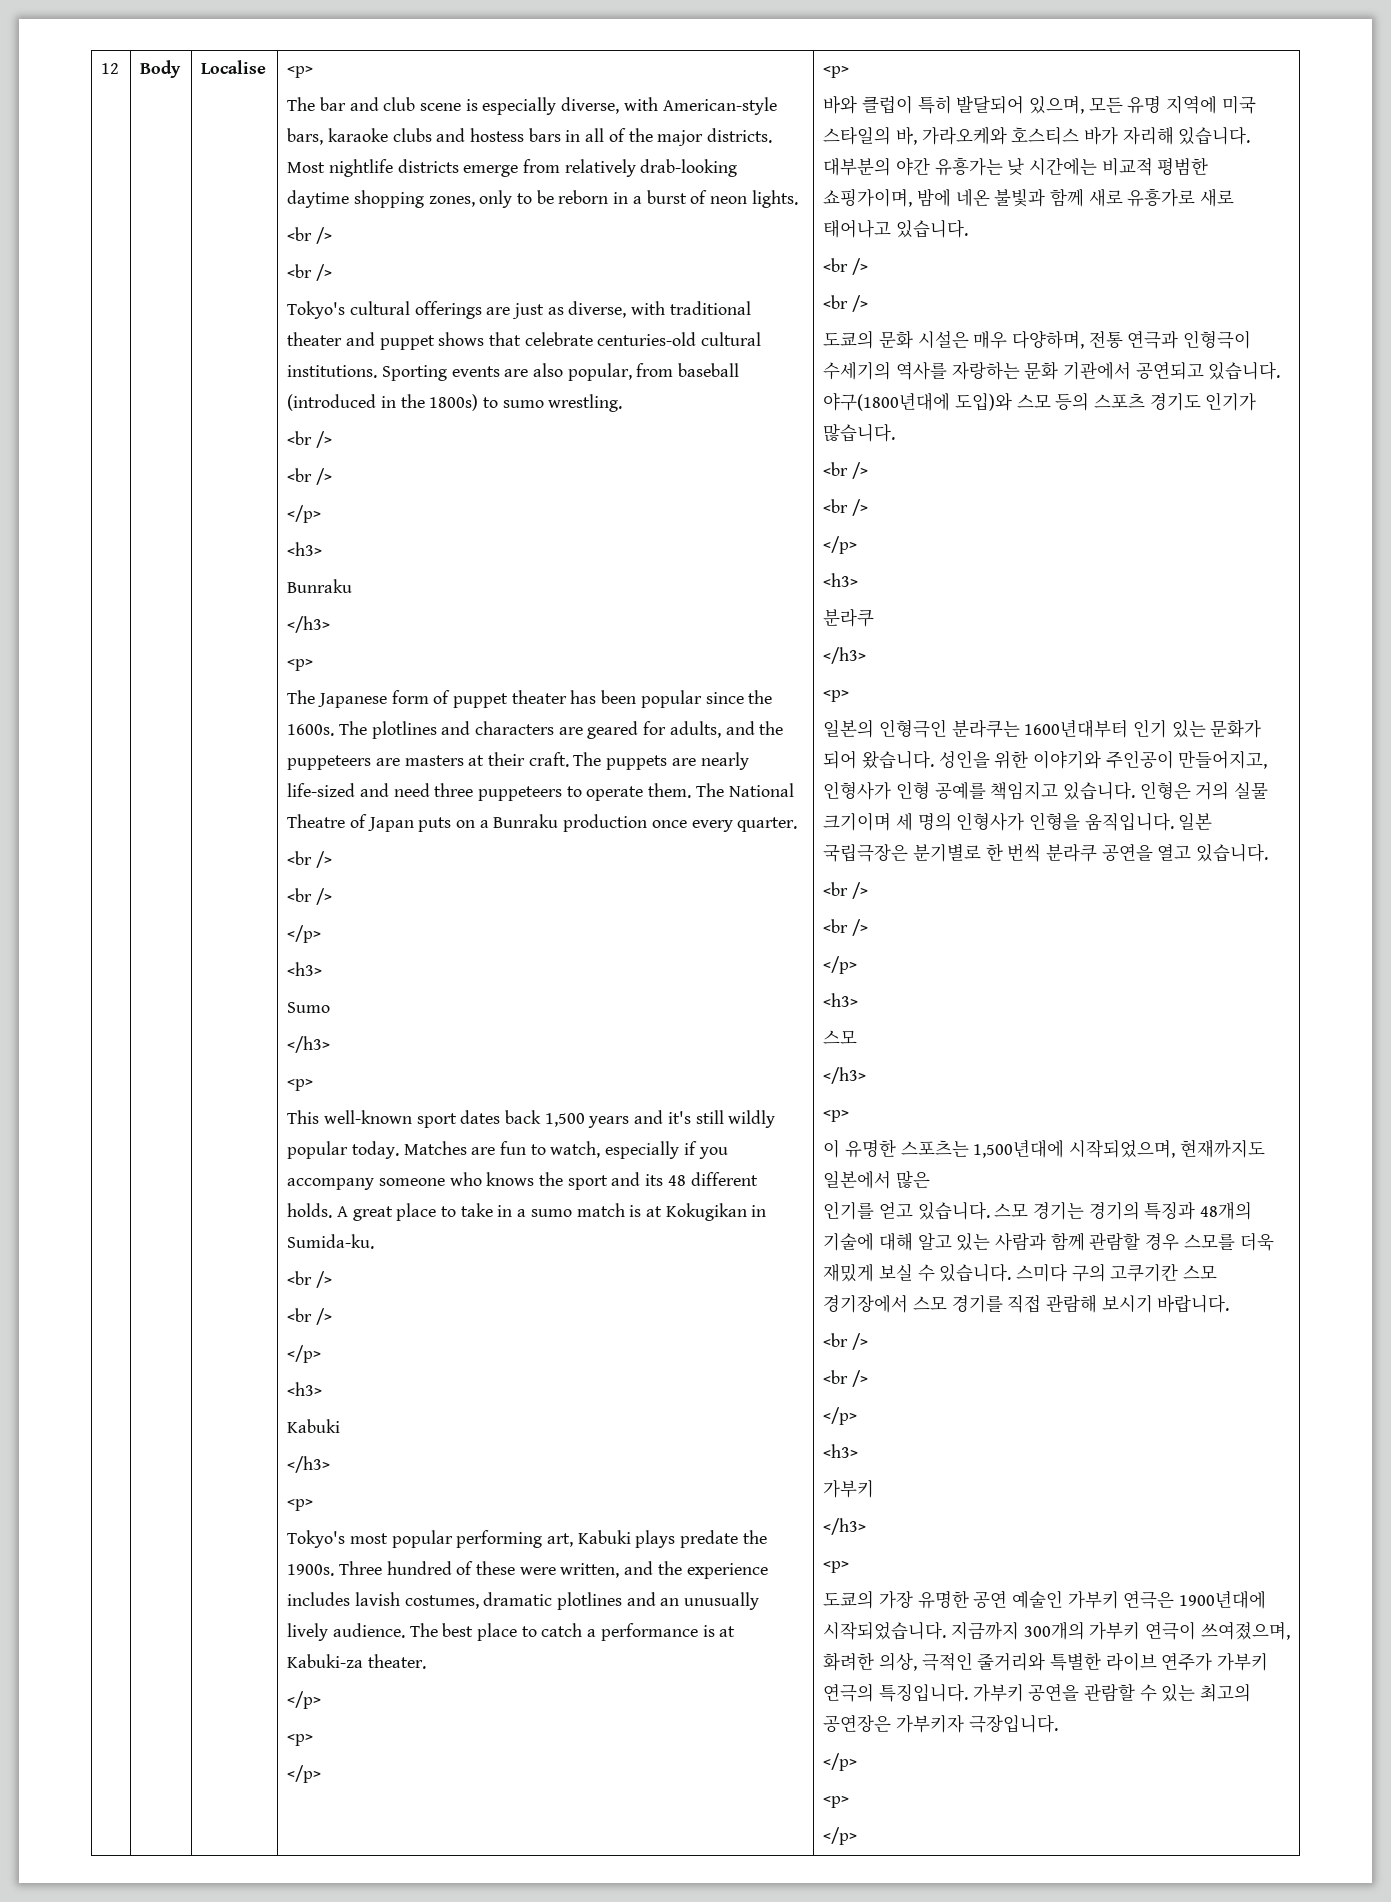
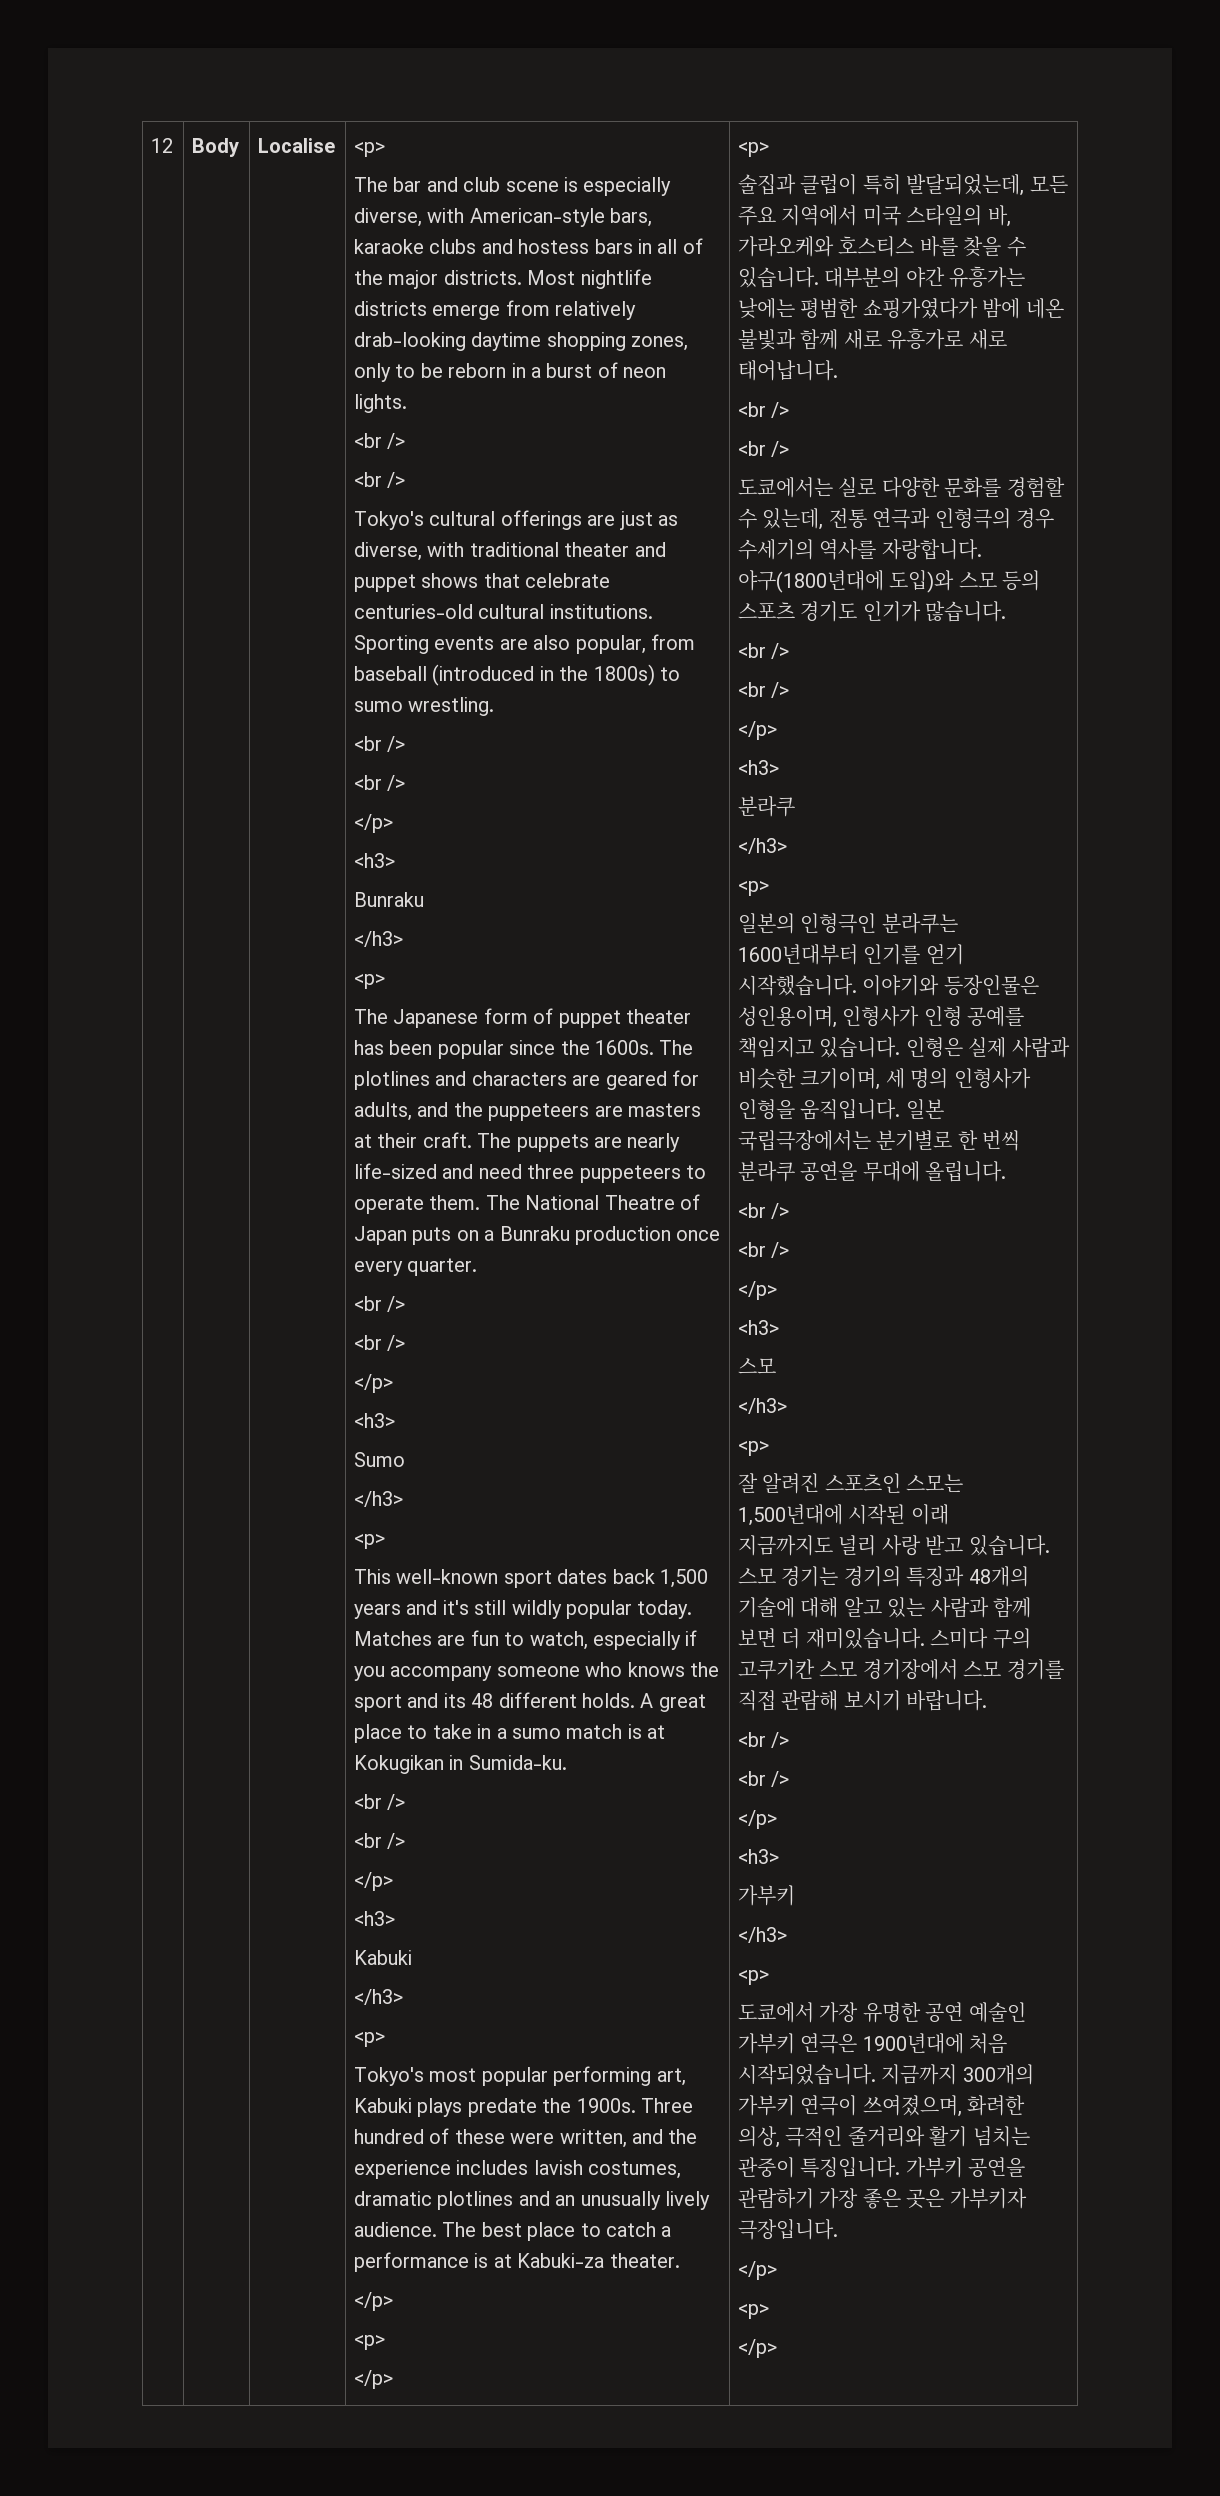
[823,95,858,114] 바와 -> [738,174,797,195] 술집과
[956,95,1218,114] 발달되어 있으며, 모든 유명 지역에 -> [906,174,1068,196] [738,205,858,226] 발달되었는데, 모든 주요 지역에서
[1083,126,1174,145] 바가 자리해 -> [919,236,1026,257] 바를 찾을 수
[1007,157,1209,176] [823,188,913,207] 낮 시간에는 비교적 평범한 쇼핑가이며, -> [738,298,978,319] 낮에는 평범한 쇼핑가였다가
[823,219,968,238] [823,258,868,275] [823,295,868,312] [823,330,1252,349] [823,361,1281,380] 태어나고 있습니다. // <br /> // <br /> // 도쿄의 문화 시설은 매우 다양하며, 전통 연극과 인형극이 수세기의 역사를 자랑하는 문화 기관에서 공연되고 있습니다. -> [738,360,839,381] [738,402,790,418] [738,441,790,457] [738,477,1065,498] [738,508,1055,530] [738,539,982,560] 태어납니다. // <br /> // <br /> // 도쿄에서는 실로 다양한 문화를 경험할 수 있는데, 전통 연극과 인형극의 경우 수세기의 역사를 자랑합니다.
[1132,719,1262,738] [823,750,1268,769] 인기 있는 문화가 되어 왔습니다. 성인을 위한 이야기와 주인공이 만들어지고, -> [863,944,964,965] [738,975,1039,996] [738,1006,838,1028] 인기를 얻기 시작했습니다. 이야기와 등장인물은 성인용이며,
[1195,781,1269,800] [823,812,892,831] 거의 실물 크기이며 -> [968,1037,1070,1058] [738,1068,881,1090] 실제 사람과 비슷한 크기이며,
[823,844,909,862] 국립극장은 -> [738,1130,872,1151] 국립극장에서는
[1157,843,1269,862] 열고 있습니다. -> [862,1161,1007,1182] 무대에 올립니다.
[823,1139,1265,1158] [823,1170,930,1189] [823,1201,913,1220] 이 유명한 스포츠는 1,500년대에 시작되었으며, 현재까지도 일본에서 많은 // 인기를 얻고 -> [738,1473,964,1494] [738,1504,949,1526] [738,1535,964,1556] 잘 알려진 스포츠인 스모는 1,500년대에 시작된 이래 // 지금까지도 널리 사랑 받고
[1089,1232,1274,1251] [823,1263,1012,1282] 관람할 경우 스모를 더욱 재밌게 보실 수 있습니다. -> [738,1628,925,1649] 보면 더 재미있습니다.
[823,1590,875,1609] 도쿄의 -> [738,2002,815,2023] 도쿄에서
(1267, 1599) none -> [969,2033,1008,2054] 처음
[1049,1652,1269,1671] [823,1683,1252,1702] [823,1714,892,1732] 특별한 라이브 연주가 가부키 연극의 특징입니다. 가부키 공연을 관람할 수 있는 최고의 공연장은 -> [929,2126,1030,2147] [738,2157,1026,2178] [738,2188,945,2209] 활기 넘치는 관중이 특징입니다. 가부키 공연을 관람하기 가장 좋은 곳은

